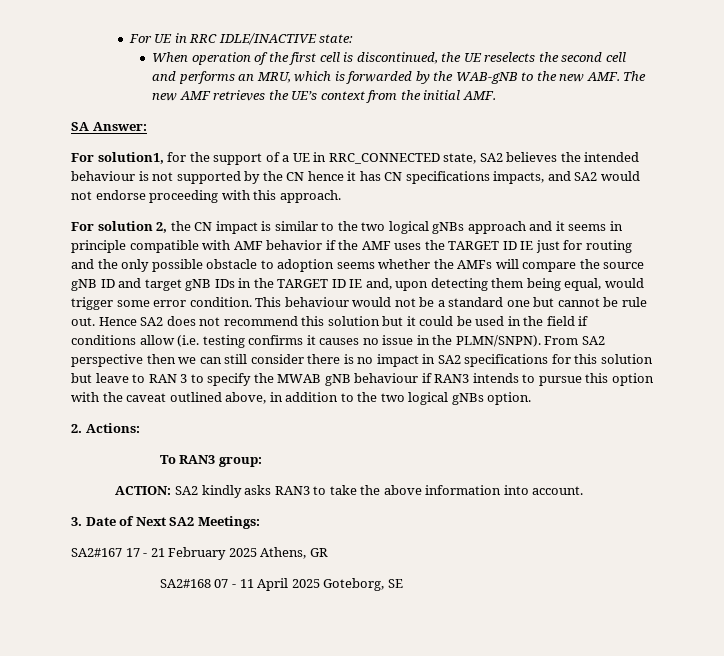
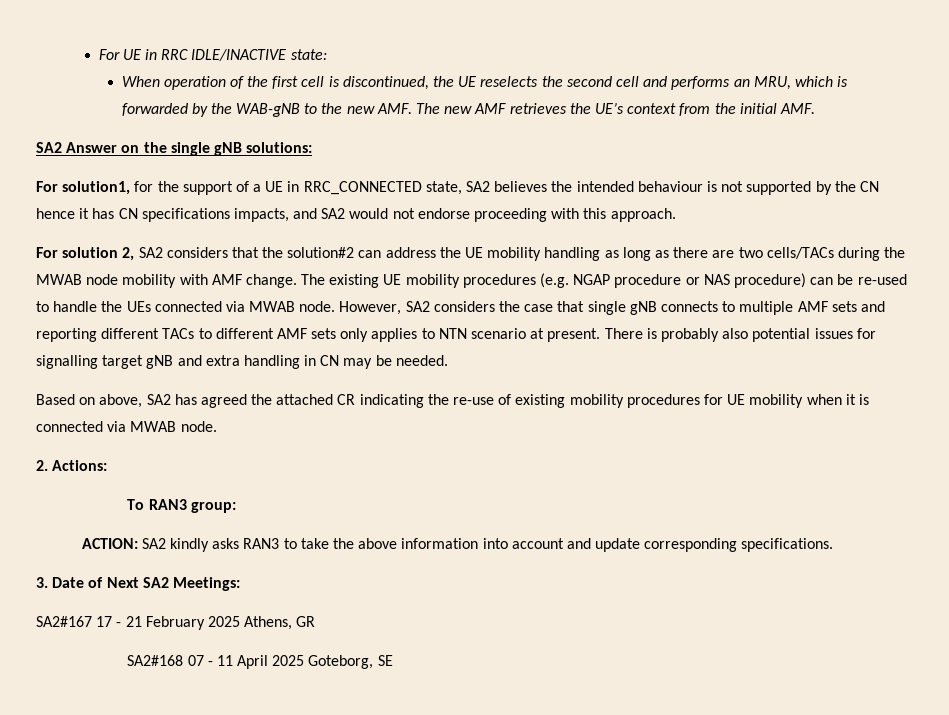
[71,122,147,131] SA Answer: -> [36,142,313,156] SA2 Answer on the single gNB solutions:
[170,221,623,234] [71,240,632,253] [71,259,645,272] [71,278,644,291] [71,297,647,310] [71,316,589,326] [71,335,605,348] [71,354,653,367] [71,373,654,386] [71,392,532,405] the CN impact is similar to the two logical gNBs approach and it seems in principle compatible with AMF behavior if the AMF uses the TARGET ID IE just for routing and the only possible obstacle to adoption seems whether the AMFs will compare the source gNB ID and target gNB IDs in the TARGET ID IE and, upon detecting them being equal, would trigger some error condition. This behaviour would not be a standard one but cannot be rule out. Hence SA2 does not recommend this solution but it could be used in the field if conditions allow (i.e. testing confirms it causes no issue in the PLMN/SNPN). From SA2 perspective then we can still consider there is no impact in SA2 specifications for this solution but leave to RAN 3 to specify the MWAB gNB behaviour if RAN3 intends to pursue this option with the caveat outlined above, in addition to the two logical gNBs option. -> [138,247,906,261] [36,273,907,288] [36,301,885,315] [36,328,876,342] [36,355,448,369] [36,394,869,408] [36,421,217,432] SA2 considers that the solution#2 can address the UE mobility handling as long as there are two cells/TACs during the MWAB node mobility with AMF change. The existing UE mobility procedures (e.g. NGAP procedure or NAS procedure) can be re-used to handle the UEs connected via MWAB node. However, SA2 considers the case that single gNB connects to multiple AMF sets and reporting different TACs to different AMF sets only applies to NTN scenario at present. There is probably also potential issues for signalling target gNB and extra handling in CN may be needed. // Based on above, SA2 has agreed the attached CR indicating the re-use of existing mobility procedures for UE mobility when it is connected via MWAB node.
[532,486,584,495] account. -> [511,538,834,552] account and update corresponding specifications.

